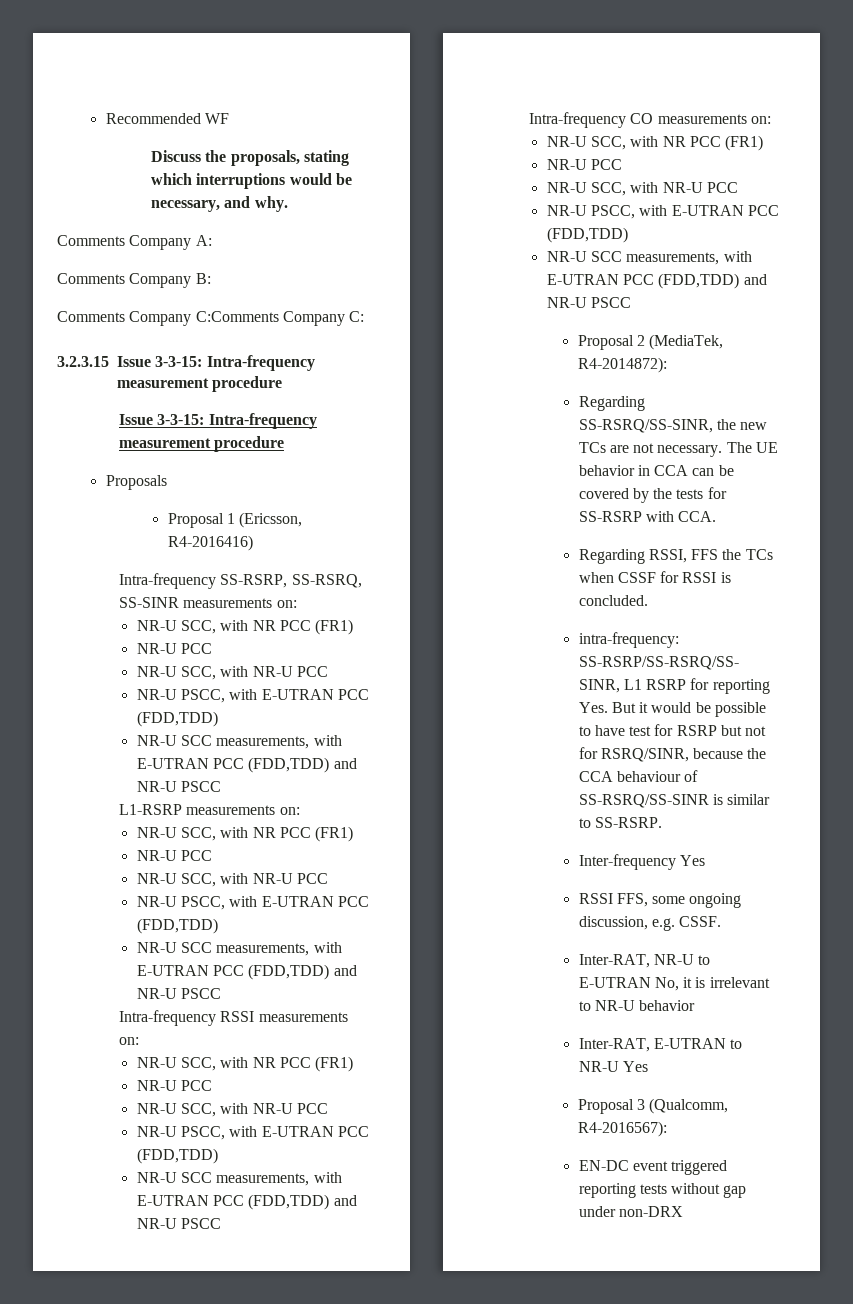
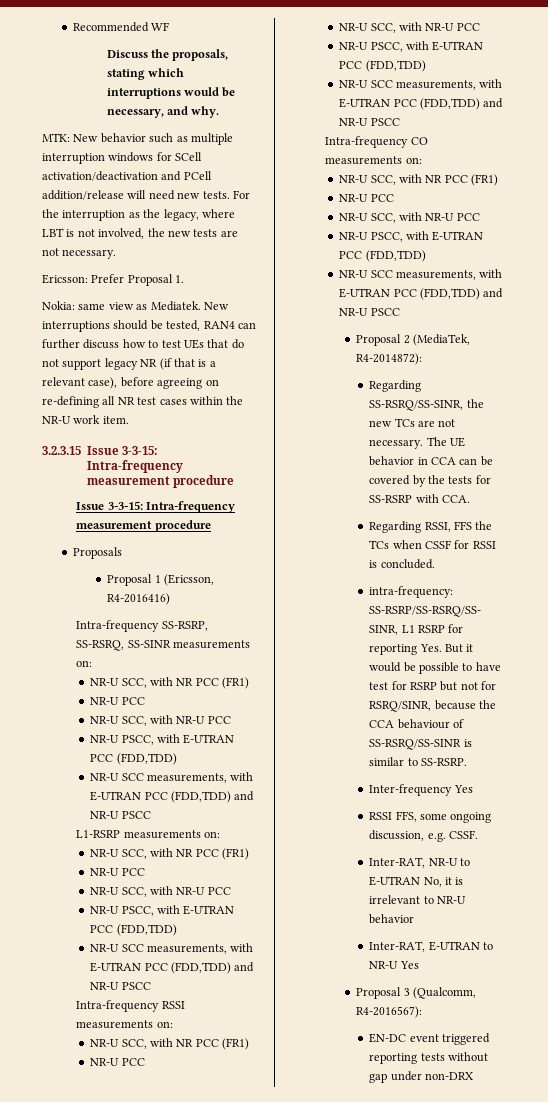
[57,235,212,250] [57,273,211,288] [57,311,365,326] Comments Company A: // Comments Company B: // Comments Company C:Comments Company C: -> [42,133,233,145] [42,152,203,164] [42,171,212,181] [42,190,250,200] [42,209,235,221] [42,228,238,239] [42,248,117,259] [42,274,185,286] [42,301,229,311] [42,320,256,332] [42,339,244,349] [42,358,216,370] [42,377,219,389] [42,396,244,408] [42,415,129,424] MTK: New behavior such as multiple interruption windows for SCell activation/deactivation and PCell addition/release will need new tests. For the interruption as the legacy, where LBT is not involved, the new tests are not necessary. // Ericsson: Prefer Proposal 1. // Nokia: same view as Mediatek. New interruptions should be tested, RAN4 can further discuss how to test UEs that do not support legacy NR (if that is a relevant case), before agreeing on re-defining all NR test cases within the NR-U work item.

